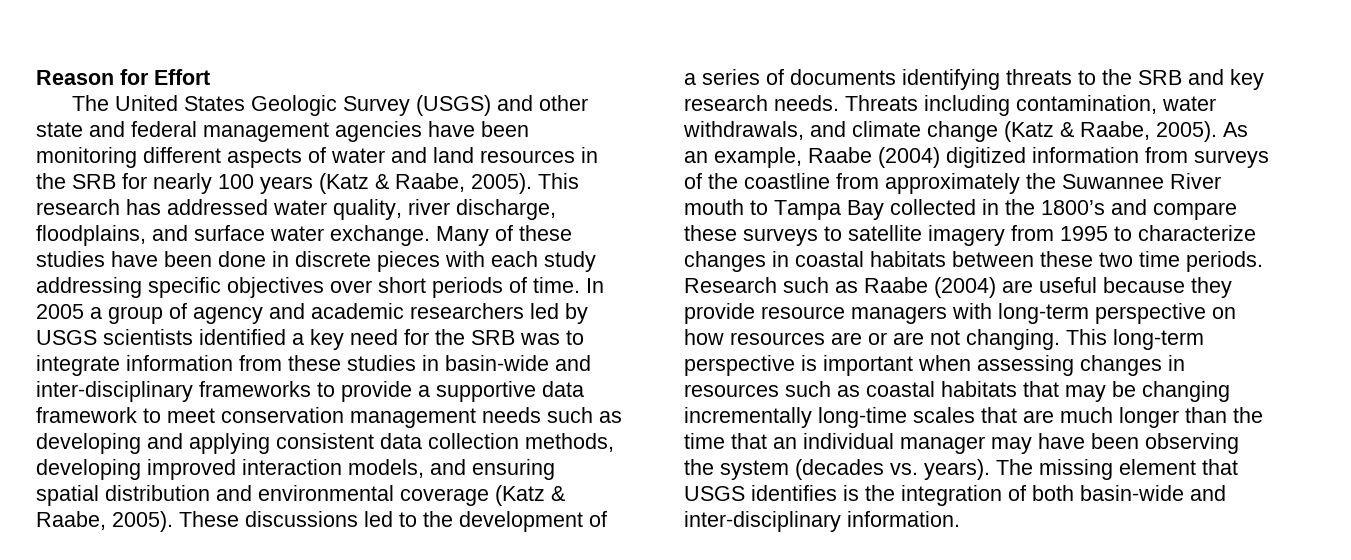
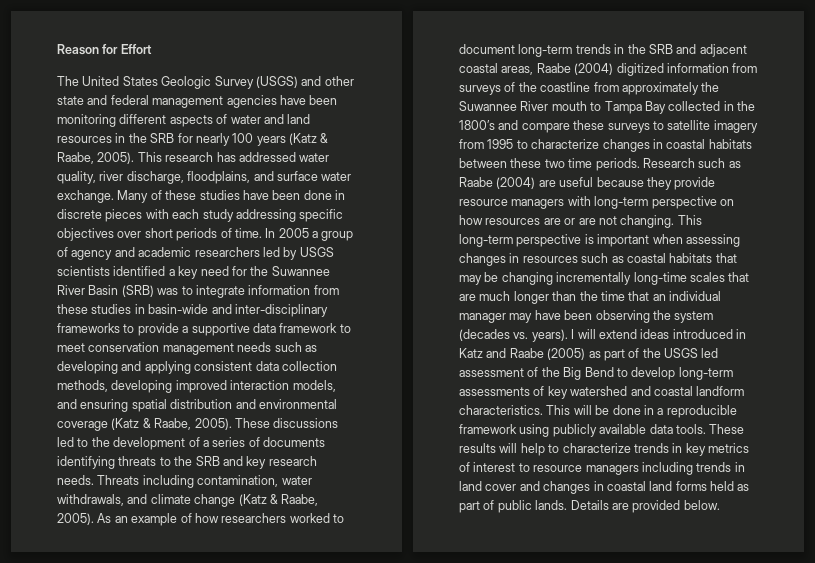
[471,330,515,345] SRB -> [271,266,330,276] [57,285,154,297] Suwannee River Basin (SRB)
[714,147,802,168] example, -> [131,513,344,526] [459,44,747,57] [459,63,534,75] example of how researchers worked to document long-term trends in the SRB and adjacent coastal areas,
[996,459,1238,480] [684,485,1226,506] [684,511,960,532] The missing element that USGS identifies is the integration of both basin-wide and inter-disciplinary information. -> [571,329,746,339] [459,348,719,361] [459,367,733,380] [459,386,745,399] [459,405,737,418] [459,424,745,437] [459,443,749,456] [459,462,745,475] [459,481,750,494] [459,500,720,513] I will extend ideas introduced in Katz and Raabe (2005) as part of the USGS led assessment of the Big Bend to develop long-term assessments of key watershed and coastal landform characteristics. This will be done in a reproducible framework using publicly available data tools. These results will help to characterize trends in key metrics of interest to resource managers including trends in land cover and changes in coastal land forms held as part of public lands. Details are provided below.

